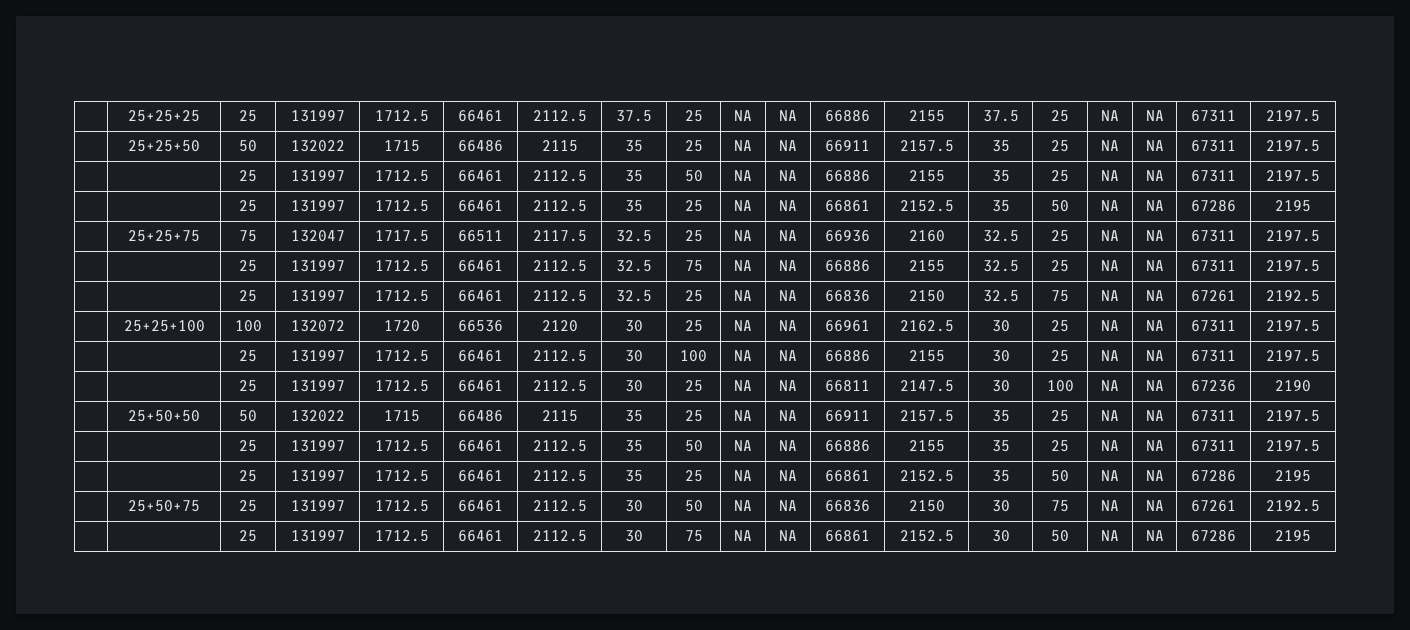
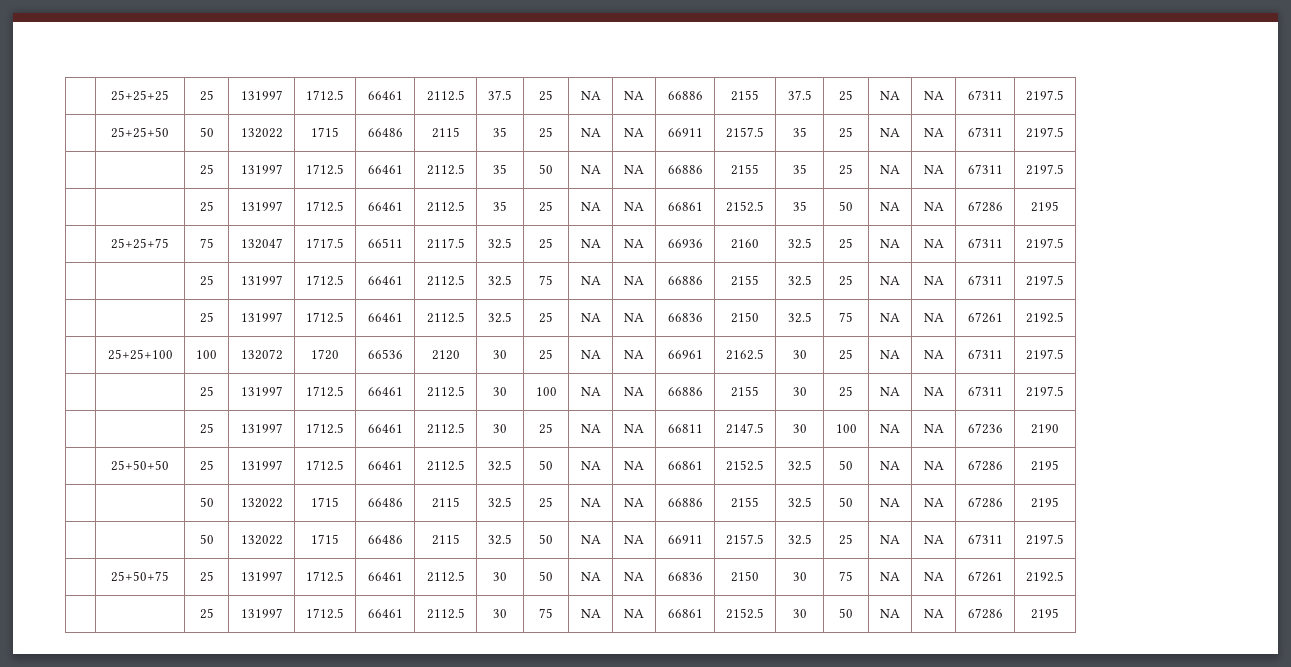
[239,410,257,422] [290,410,345,422] [383,410,420,422] [458,410,503,422] [541,410,578,422] [625,410,643,422] [684,410,703,422] [734,410,752,421] [779,410,797,421] [825,410,870,422] [899,410,954,422] [991,410,1010,422] [1051,410,1069,422] [1101,410,1119,421] [1145,410,1164,421] [1191,410,1236,422] [1266,410,1320,422] [239,440,257,452] [290,440,345,452] [374,440,429,452] [458,440,503,452] [532,440,587,452] [625,440,643,452] [684,440,703,452] [734,440,752,451] [779,440,797,451] [825,440,870,452] [908,440,945,452] [991,440,1010,452] [1051,440,1069,452] [1101,440,1119,451] [1145,440,1164,451] [1191,440,1236,452] [1266,440,1320,452] [239,470,257,482] [290,470,345,482] [374,470,429,482] [458,470,503,482] [532,470,587,482] [625,470,643,482] [684,470,703,482] [734,470,752,481] [779,470,797,481] [825,470,870,482] [899,470,954,482] [991,470,1010,482] [1051,470,1069,482] [1101,470,1119,481] [1145,470,1164,481] [1191,470,1236,482] [1275,470,1311,482] | 50 | 132022 | 1715 | 66486 | 2115 | 35 | 25 | NA | NA | 66911 | 2157.5 | 35 | 25 | NA | NA | 67311 | 2197.5 // | | 25 | 131997 | 1712.5 | 66461 | 2112.5 | 35 | 50 | NA | NA | 66886 | 2155 | 35 | 25 | NA | NA | 67311 | 2197.5 // | | 25 | 131997 | 1712.5 | 66461 | 2112.5 | 35 | 25 | NA | NA | 66861 | 2152.5 | 35 | 50 | NA | NA | 67286 | 2195 -> [199,460,214,471] [240,460,283,470] [306,460,344,471] [367,461,403,470] [426,460,465,471] [488,460,512,471] [539,460,553,470] [580,461,601,470] [624,461,644,470] [667,461,703,470] [726,460,764,471] [787,460,812,471] [839,460,853,470] [880,461,900,470] [923,461,944,470] [967,460,1003,471] [1031,460,1059,471] [199,497,214,507] [240,498,283,508] [311,497,339,507] [367,498,403,507] [431,497,460,508] [488,497,512,508] [539,497,553,508] [580,498,601,507] [624,498,644,507] [667,498,703,507] [731,497,759,508] [787,497,812,508] [839,497,853,507] [880,498,900,507] [923,498,944,507] [967,497,1003,508] [1031,497,1059,508] [199,534,214,544] [240,535,283,545] [311,534,339,544] [367,535,403,544] [431,534,460,545] [488,534,512,545] [539,534,553,544] [580,535,601,544] [624,535,644,544] [667,535,703,544] [726,534,764,545] [787,534,812,545] [839,534,853,545] [880,535,900,544] [923,535,944,544] [967,534,1003,544] [1026,534,1064,545] | 25 | 131997 | 1712.5 | 66461 | 2112.5 | 32.5 | 50 | NA | NA | 66861 | 2152.5 | 32.5 | 50 | NA | NA | 67286 | 2195 // | | 50 | 132022 | 1715 | 66486 | 2115 | 32.5 | 25 | NA | NA | 66886 | 2155 | 32.5 | 50 | NA | NA | 67286 | 2195 // | | 50 | 132022 | 1715 | 66486 | 2115 | 32.5 | 50 | NA | NA | 66911 | 2157.5 | 32.5 | 25 | NA | NA | 67311 | 2197.5

